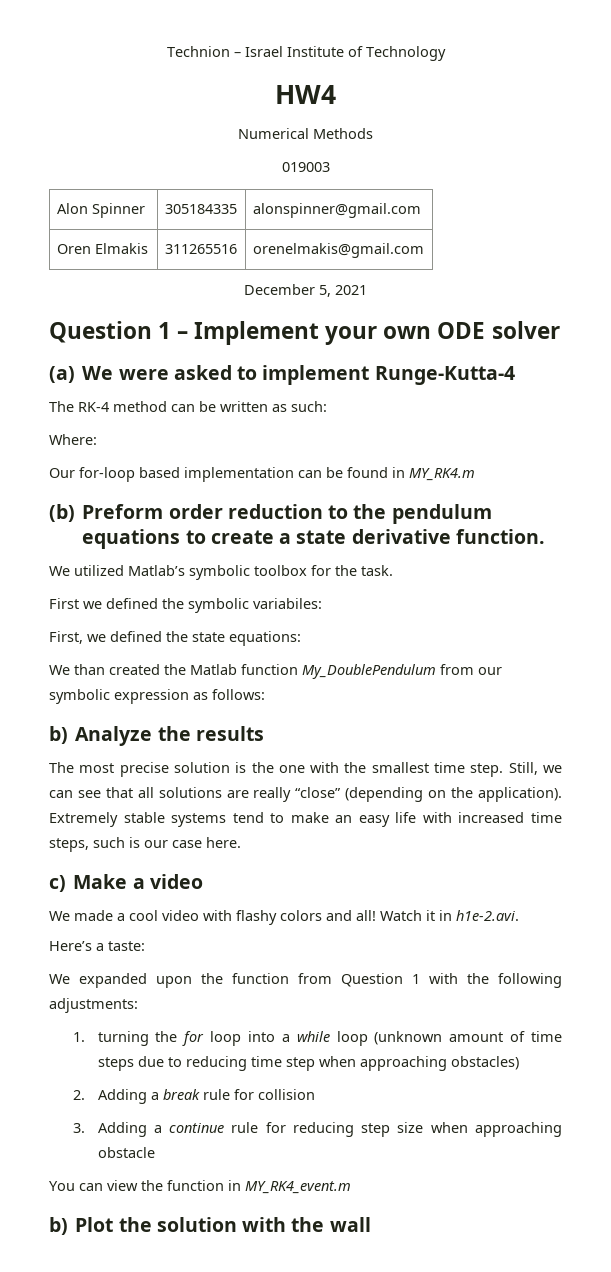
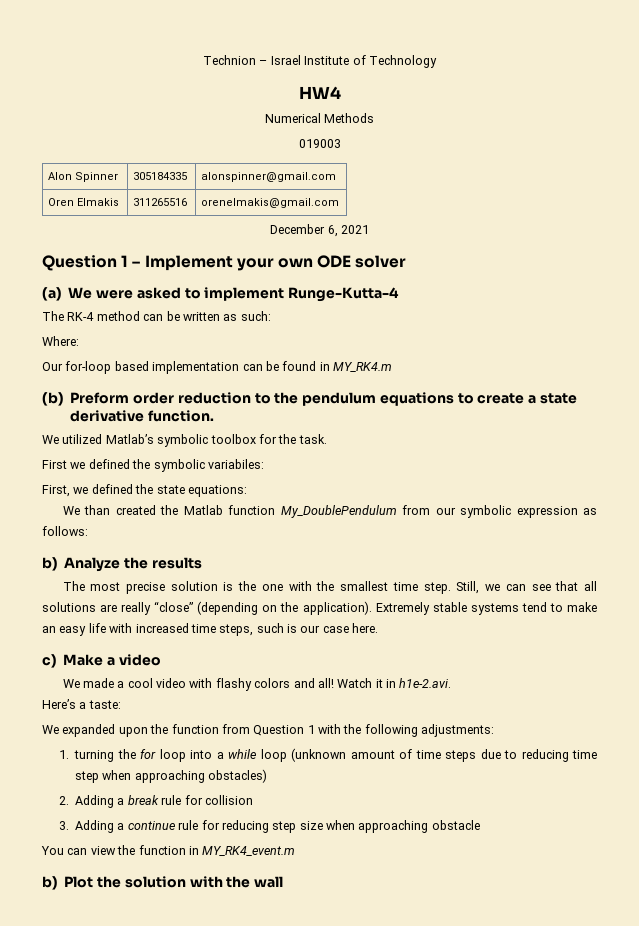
[319,285,331,297] 5, -> [327,225,338,237] 6,

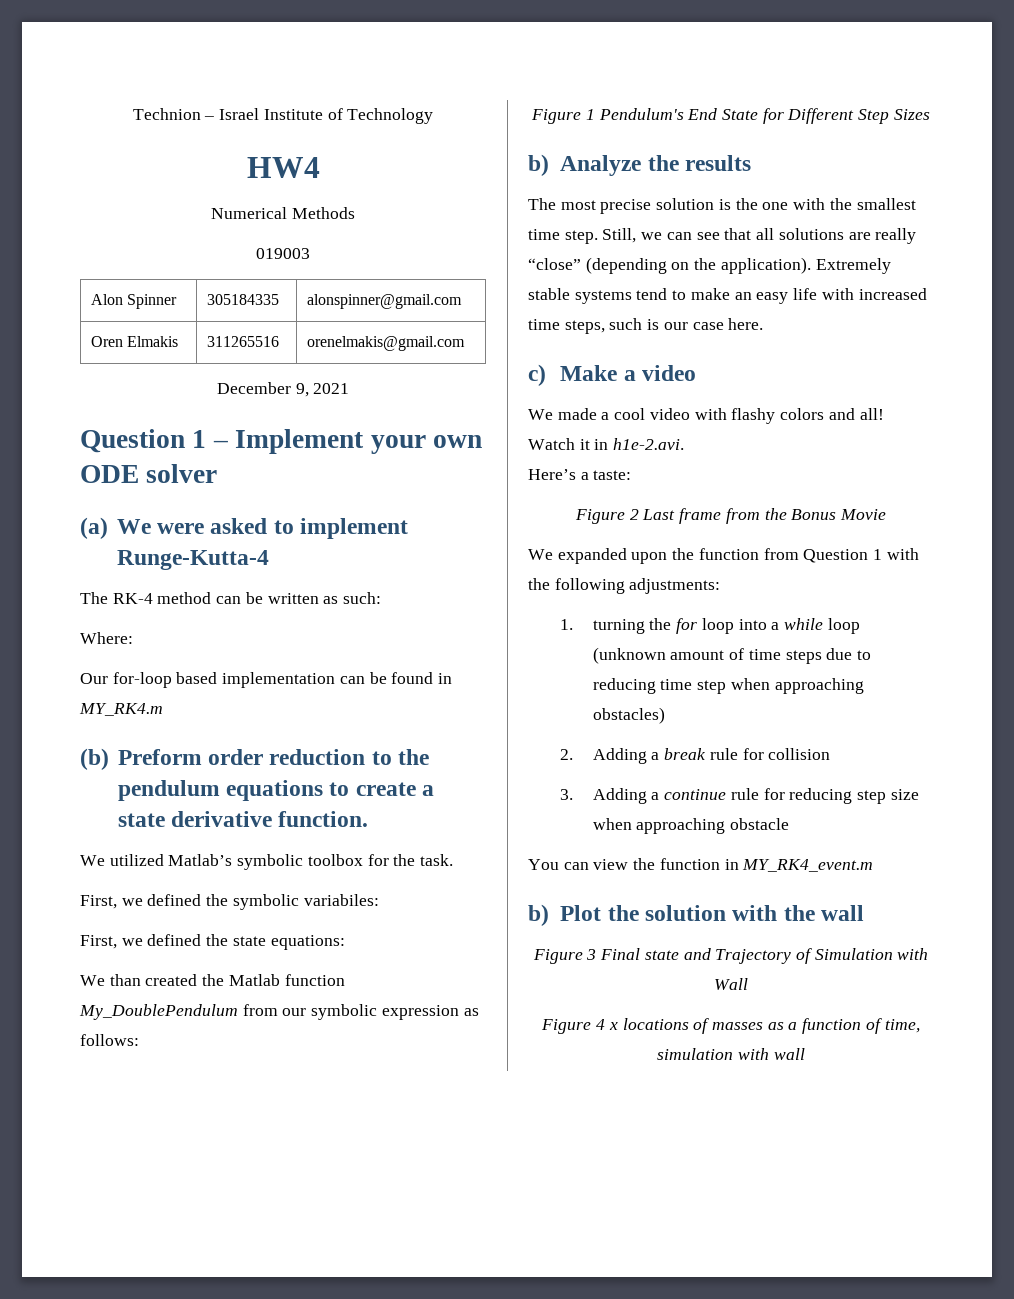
[327,225,338,237] 6, -> [295,383,309,397] 9,
[42,460,67,469] First -> [80,895,117,909] First,
(88, 531) none -> [531,108,930,124] // Figure 1 Pendulum's End State for Different Step Sizes
(121, 704) none -> [574,508,887,524] // Figure 2 Last frame from the Bonus Movie
(284, 882) none -> [532,948,929,964] [714,978,748,990] [541,1018,920,1034] [657,1048,805,1060] // Figure 3 Final state and Trajectory of Simulation with Wall // Figure 4 x locations of masses as a function of time, simulation with wall

